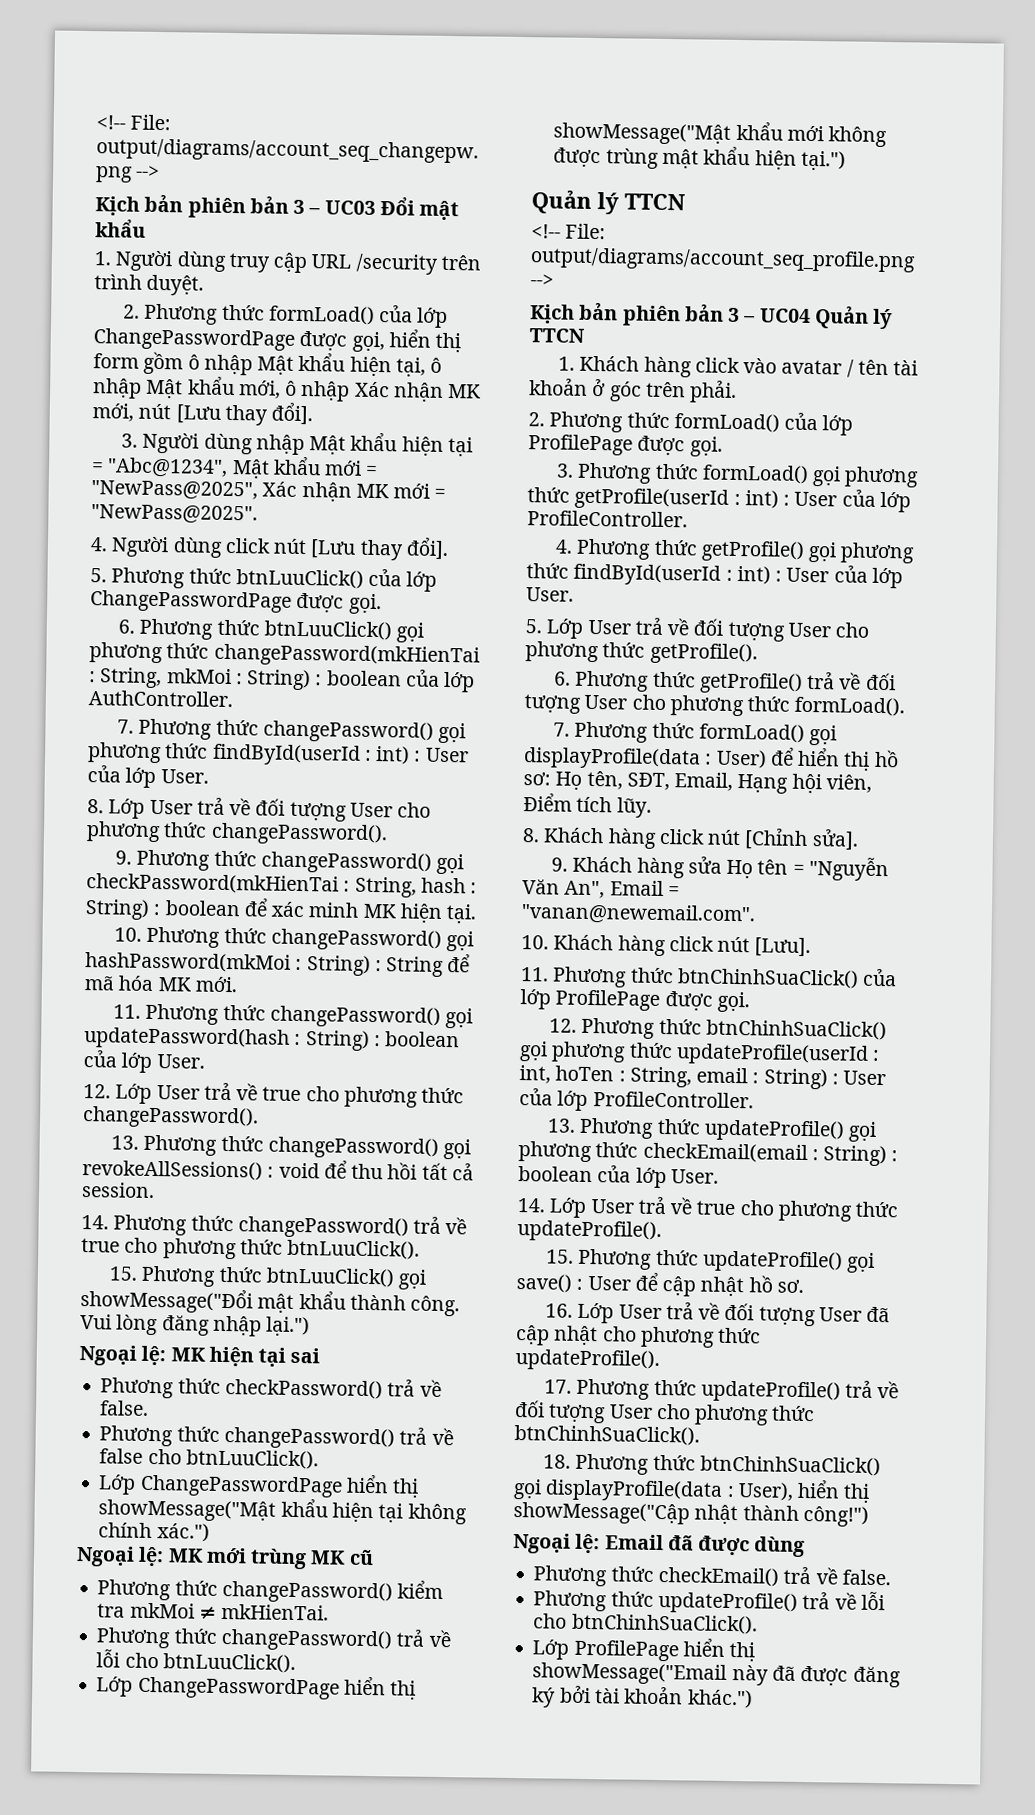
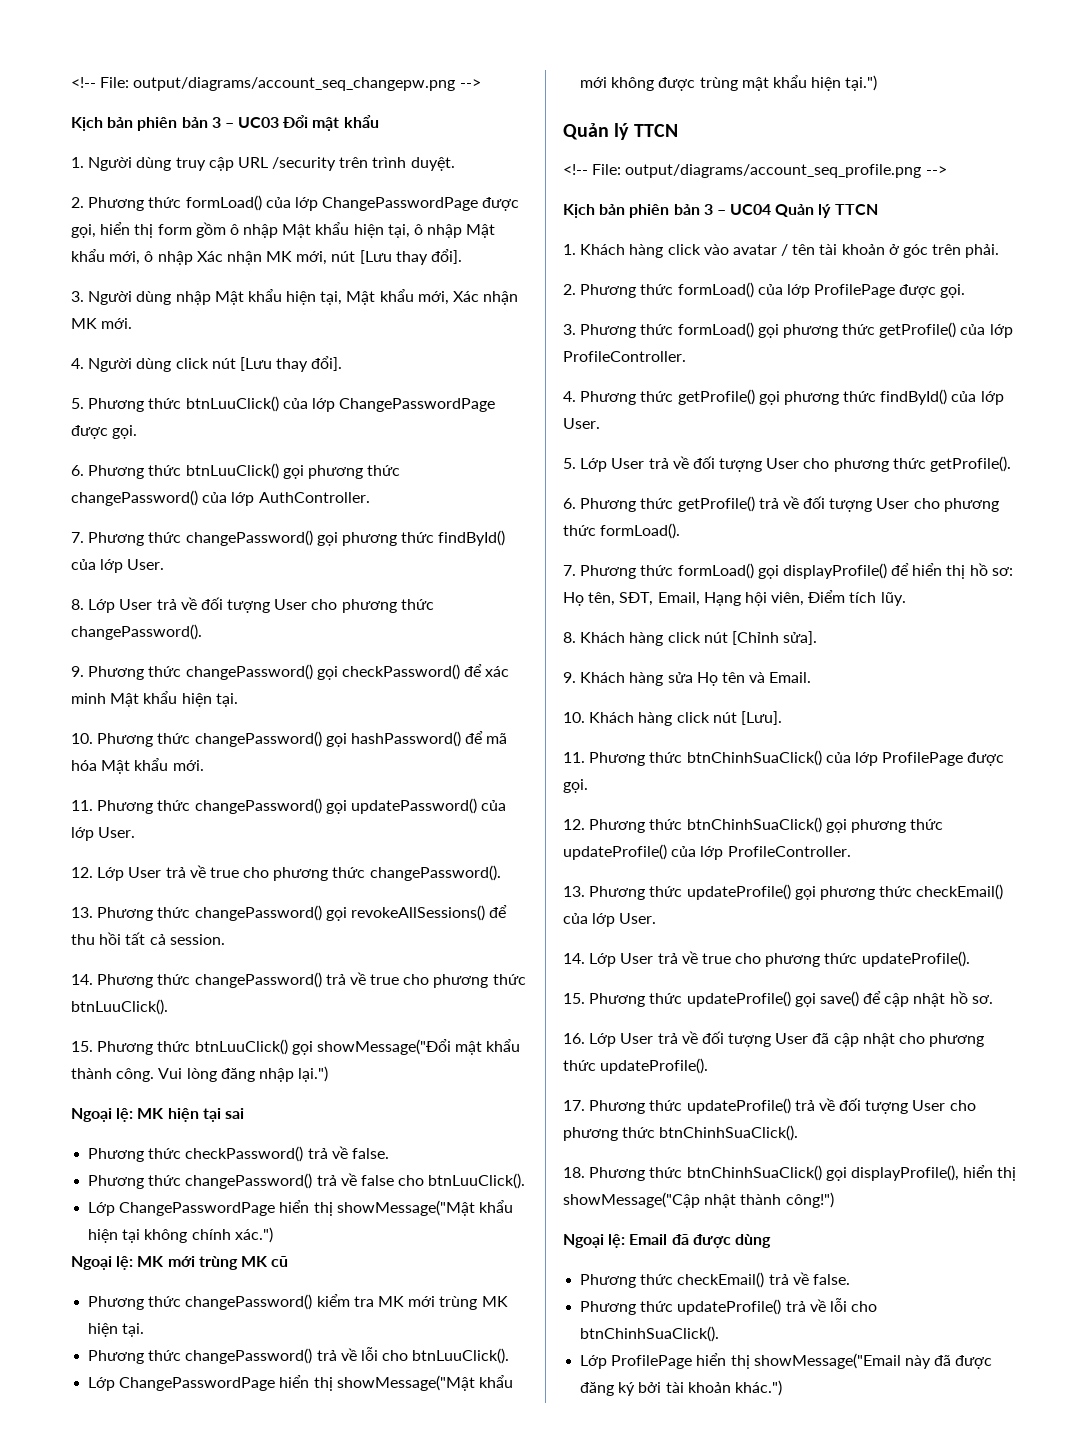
[447,436,473,457] [91,456,379,479] [91,480,447,502] [91,504,258,525] tại = "Abc@1234", Mật khẩu mới = "NewPass@2025", Xác nhận MK mới = "NewPass@2025". -> [320,289,519,305] [71,318,133,329] tại, Mật khẩu mới, Xác nhận MK mới.
[213,643,480,668] [89,667,402,691] changePassword(mkHienTai : String, mkMoi : String) : boolean -> [71,490,198,506] changePassword()
[211,743,469,766] findById(userId : int) : User -> [438,530,506,546] findById()
[86,873,478,898] [85,899,241,920] checkPassword(mkHienTai : String, hash : String) : boolean -> [341,664,460,680] checkPassword()
[362,903,397,919] MK -> [110,691,178,707] Mật khẩu
[85,952,445,977] hashPassword(mkMoi : String) : String -> [350,731,461,747] hashPassword()
[157,977,192,992] MK -> [101,758,169,774] Mật khẩu
[84,1027,461,1051] updatePassword(hash : String) : boolean -> [350,798,477,814] updatePassword()
[267,1162,320,1179] : void -> (485, 913) none
[129,1602,330,1621] mkMoi ≠ mkHienTai. -> [377,1296,508,1310] [88,1323,145,1337] MK mới trùng MK hiện tại.
[574,487,838,510] getProfile(userId : int) : User -> [879,322,957,338] getProfile()
[573,563,830,586] findById(userId : int) : User -> [880,389,948,405] findById()
[523,747,767,770] displayProfile(data : User) -> [782,563,887,579] displayProfile()
[792,857,889,882] [522,879,680,899] [521,903,756,926] = "Nguyễn Văn An", Email = "vanan@newemail.com". -> [749,672,812,683] và Email.
[675,1043,881,1066] [519,1065,887,1090] updateProfile(userId : int, hoTen : String, email : String) : User -> [563,844,667,860] updateProfile()
[642,1142,899,1167] [518,1166,593,1183] checkEmail(email : String) : boolean -> [916,884,1004,900] checkEmail()
[576,1276,631,1291] : User -> (859, 999) none
[545,1479,794,1502] displayProfile(data : User), -> [850,1165,959,1181] displayProfile(),

